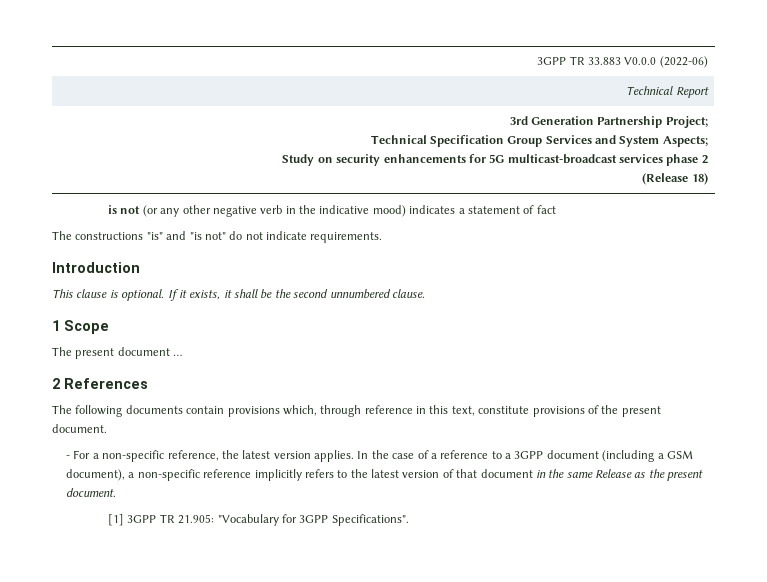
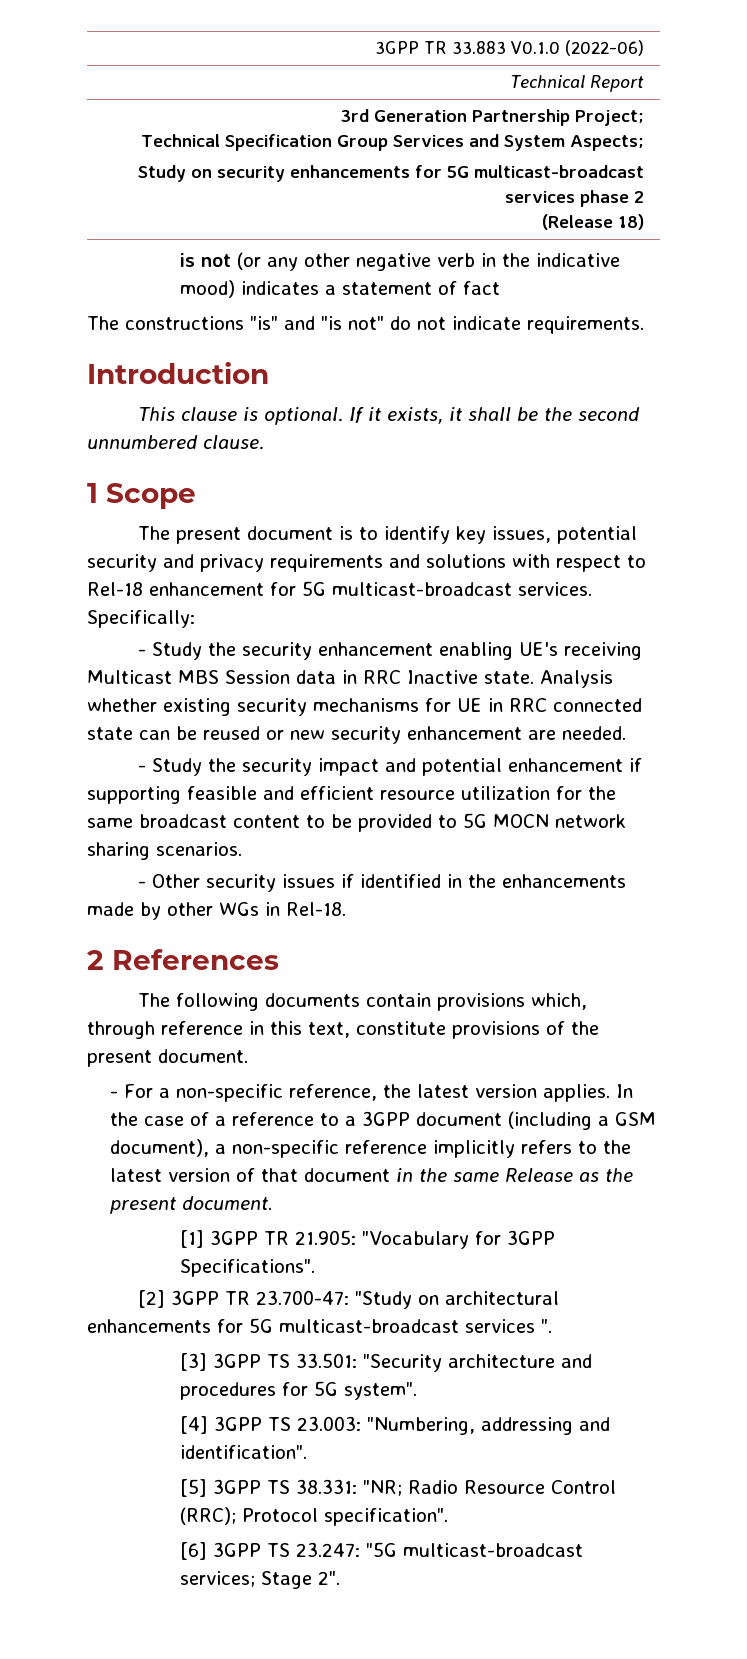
[624,57,657,65] V0.0.0 -> [510,41,560,54] V0.1.0
[173,354,183,356] … -> [339,526,638,544] [87,554,646,572] [87,581,592,596] [87,610,195,628] [138,642,643,660] [87,670,613,688] [87,698,642,716] [87,726,626,744] [138,758,643,776] [87,786,616,804] [87,813,626,832] [87,842,242,860] [138,874,627,892] [87,902,346,920] is to identify key issues, potential security and privacy requirements and solutions with respect to Rel-18 enhancement for 5G multicast-broadcast services. Specifically: // - Study the security enhancement enabling UE's receiving Multicast MBS Session data in RRC Inactive state. Analysis whether existing security mechanisms for UE in RRC connected state can be reused or new security enhancement are needed. // - Study the security impact and potential enhancement if supporting feasible and efficient resource utilization for the same broadcast content to be provided to 5G MOCN network sharing scenarios. // - Other security issues if identified in the enhancements made by other WGs in Rel-18.
(409, 520) none -> [138,1290,560,1309] [87,1318,552,1333] [179,1353,592,1372] [179,1381,417,1400] [179,1416,610,1435] [179,1445,307,1459] [179,1479,616,1497] [179,1507,448,1526] [179,1542,583,1560] [179,1571,340,1589] // [2] 3GPP TR 23.700-47: "Study on architectural enhancements for 5G multicast-broadcast services ". // [3] 3GPP TS 33.501: "Security architecture and procedures for 5G system". // [4] 3GPP TS 23.003: "Numbering, addressing and identification". // [5] 3GPP TS 38.331: "NR; Radio Resource Control (RRC); Protocol specification". // [6] 3GPP TS 23.247: "5G multicast-broadcast services; Stage 2".

